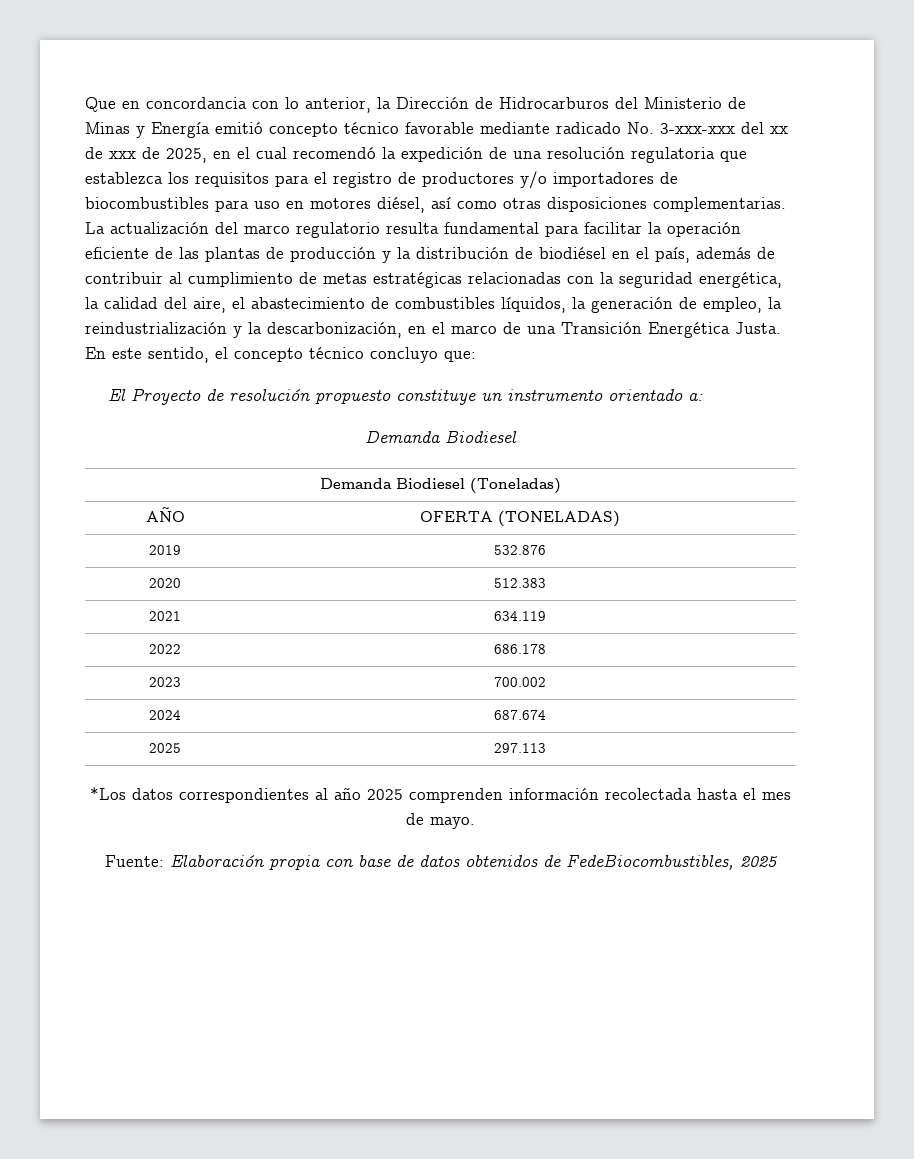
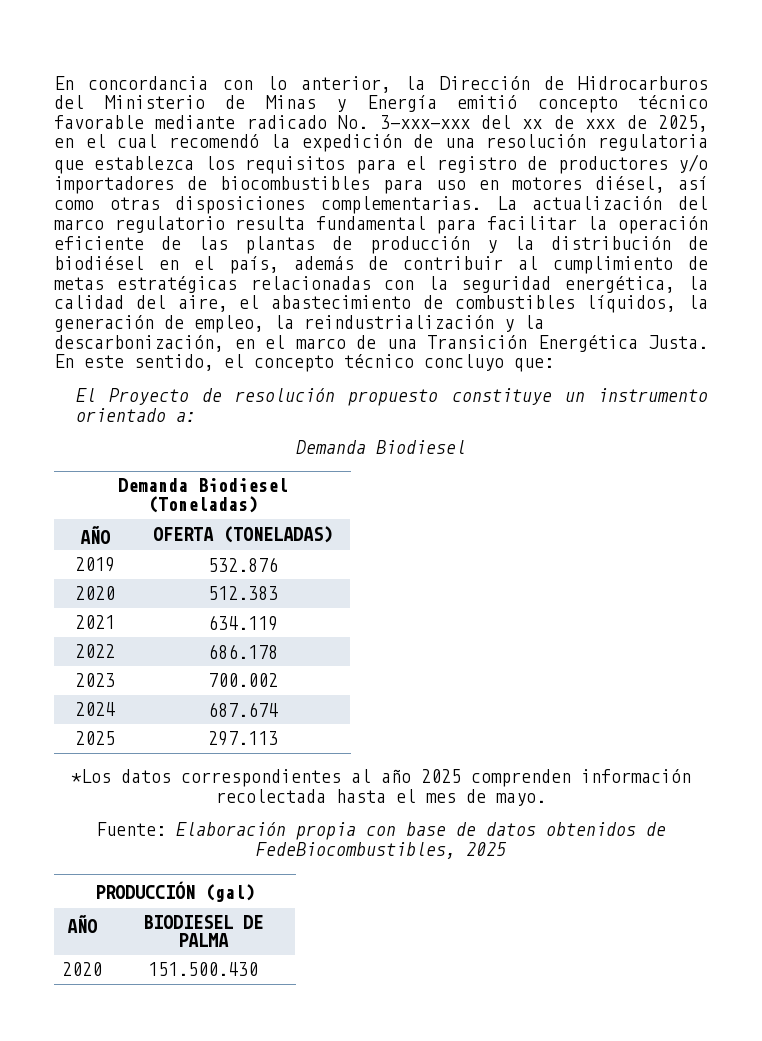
[85,97,140,112] Que en -> [54,76,74,90] En
(778, 861) none -> [95,881,255,902] [67,915,97,933] [142,915,263,929] [177,933,229,947] [62,962,102,976] [147,962,258,976] // PRODUCCIÓN (gal) // AÑO | BIODIESEL DE PALMA // 2020 | 151.500.430

